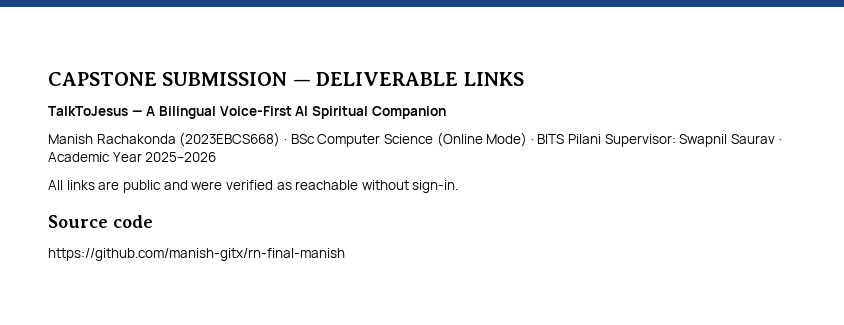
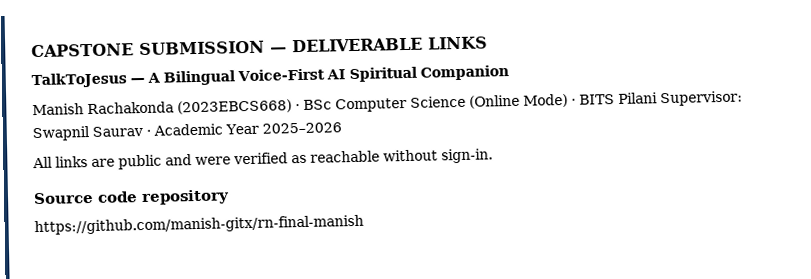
(153, 221) none -> [141,189,230,206] repository

